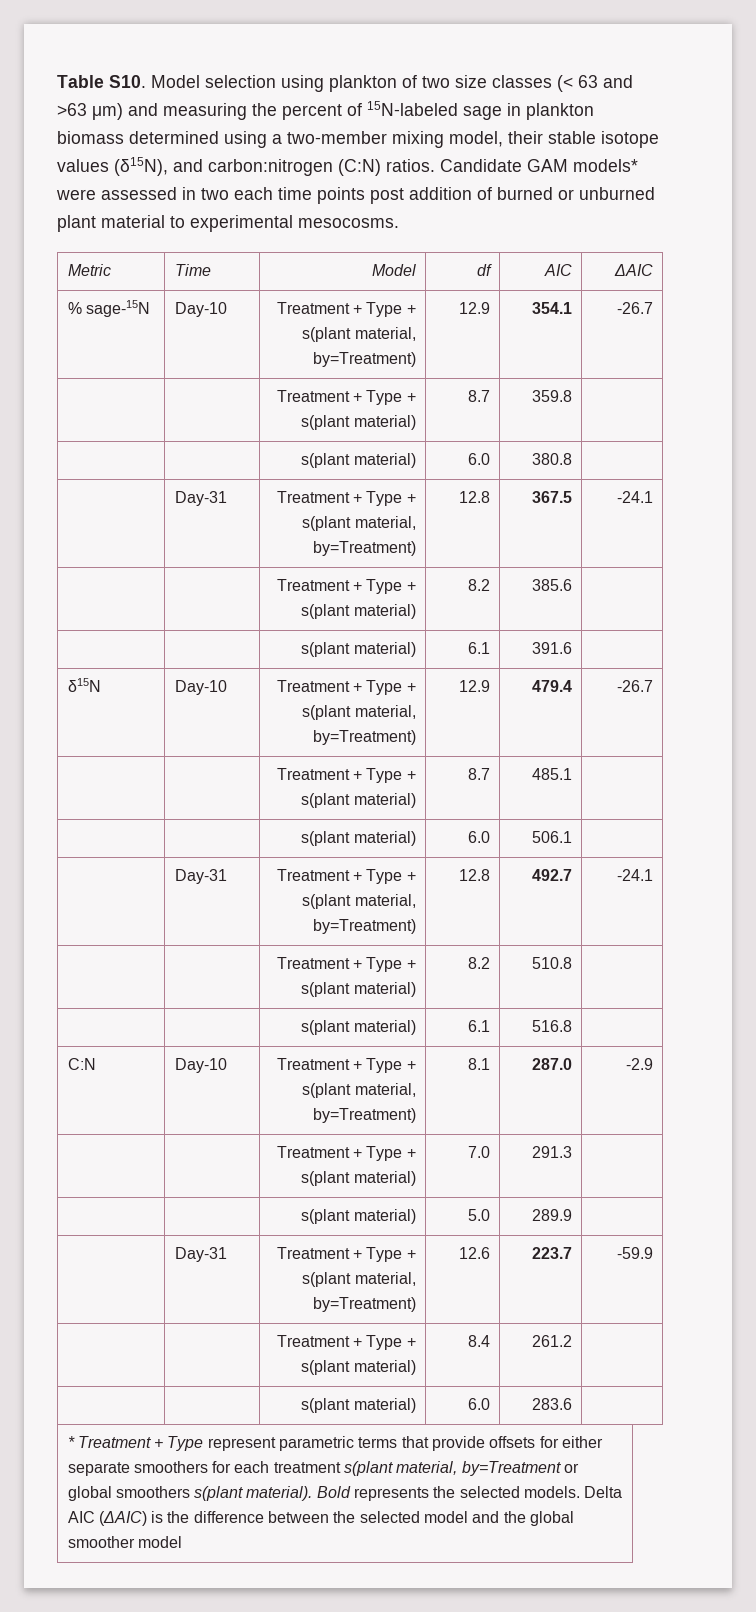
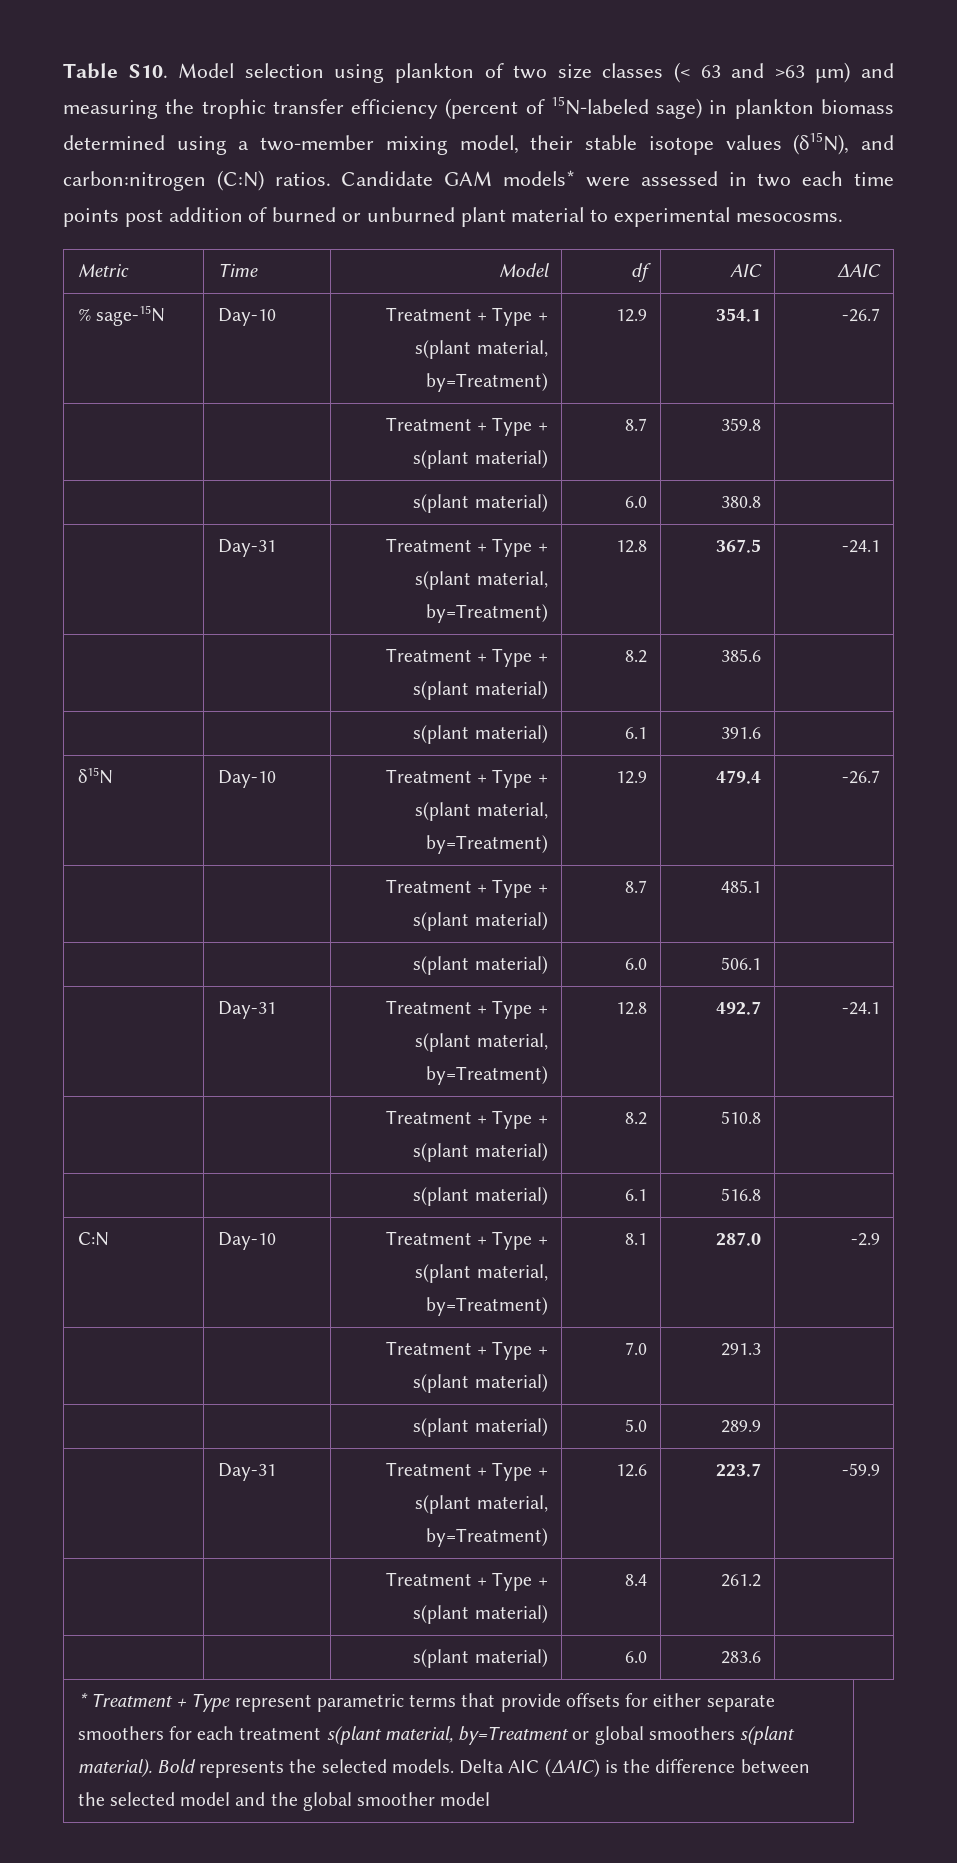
[282,104,342,120] percent -> [201,98,519,119] trophic transfer efficiency (percent
[463,106,502,120] sage -> [656,98,703,119] sage)

